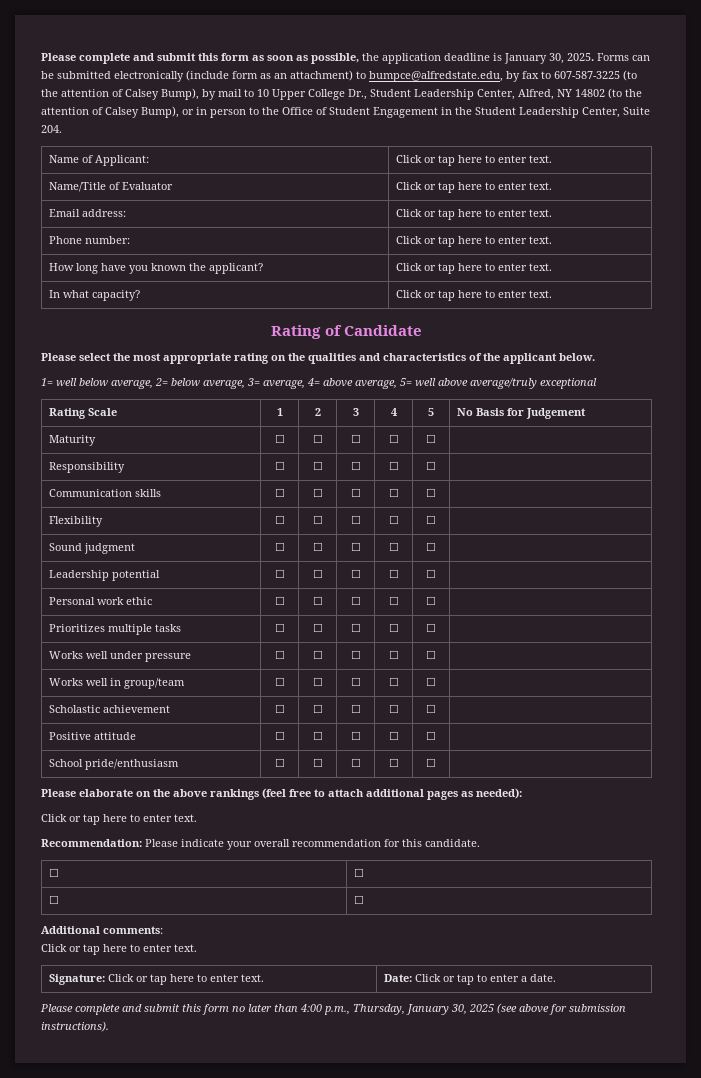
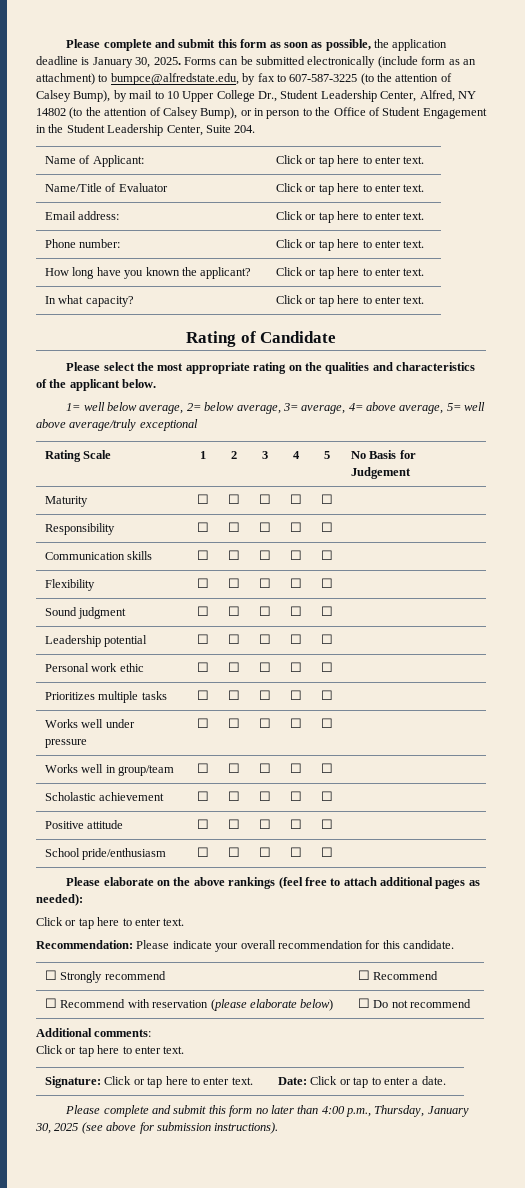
[354,868,365,877] [49,895,60,904] [354,895,365,904] | ☐ // ☐ | ☐ -> [60,971,166,983] [358,970,439,980] [45,998,334,1011] [358,998,472,1008] Strongly recommend | ☐ Recommend // ☐ Recommend with reservation (please elaborate below) | ☐ Do not recommend

